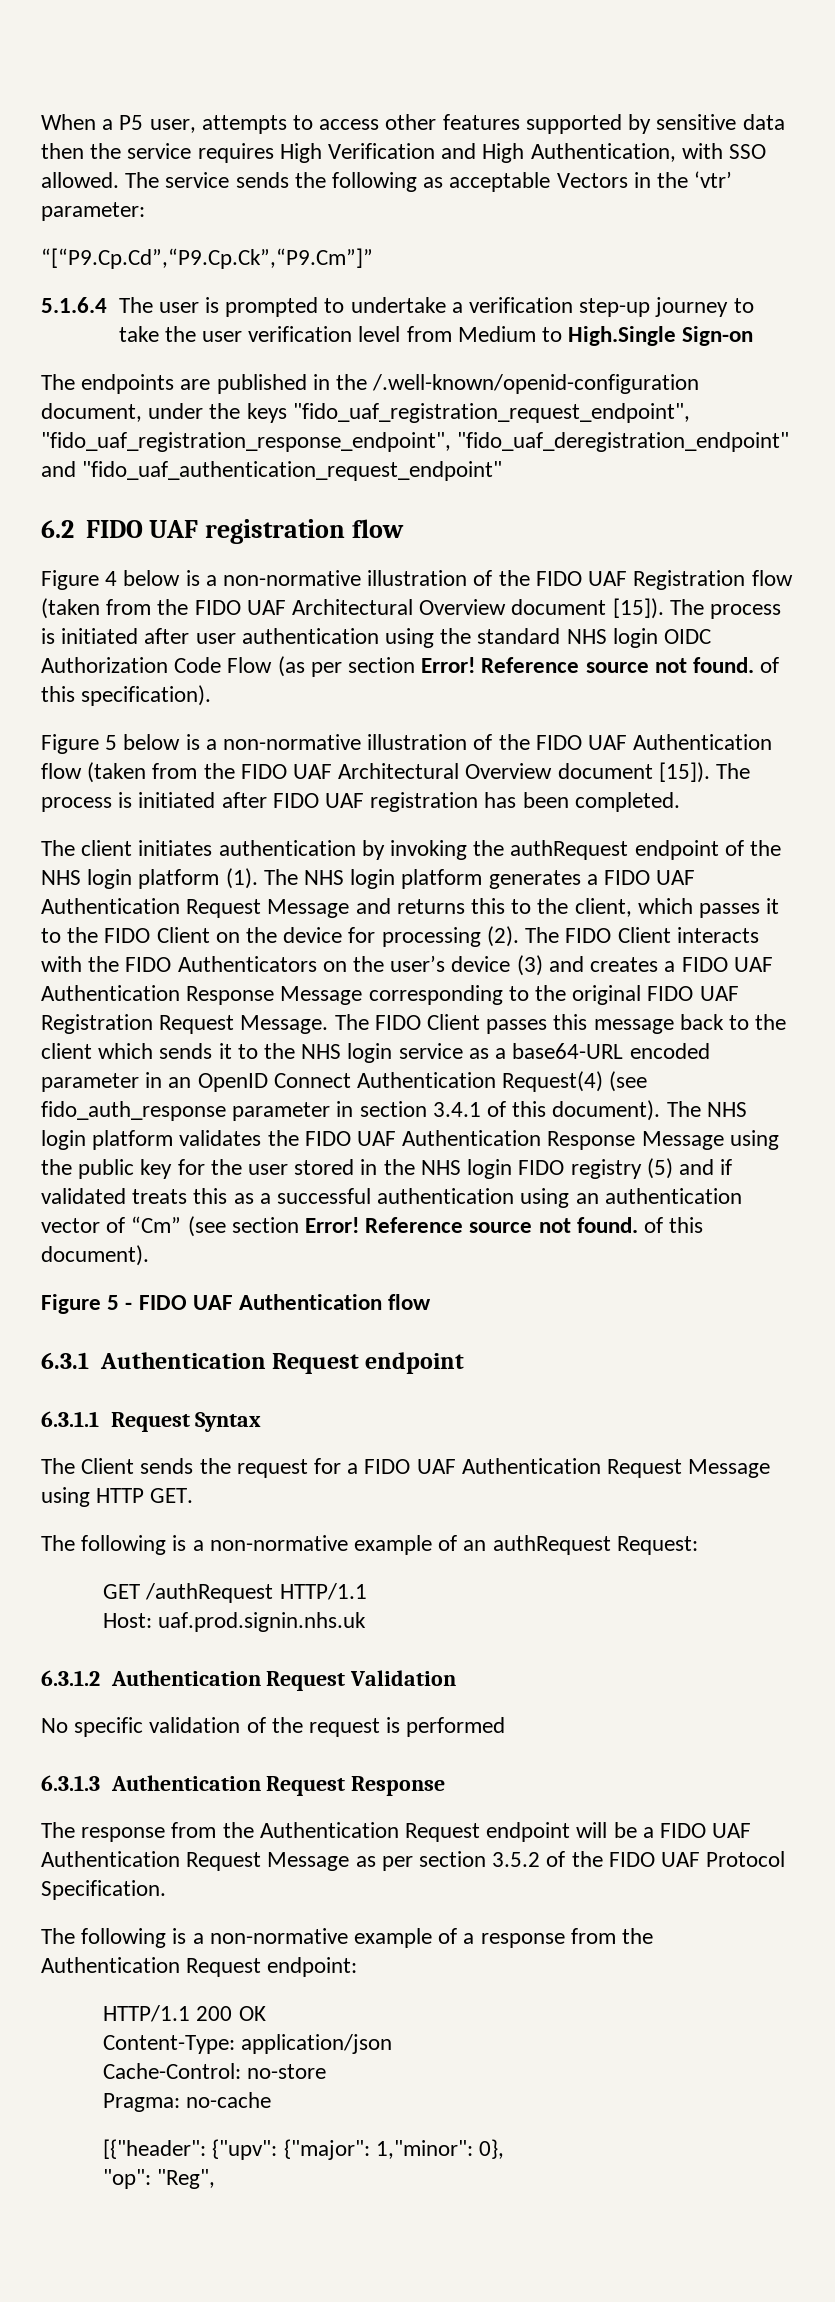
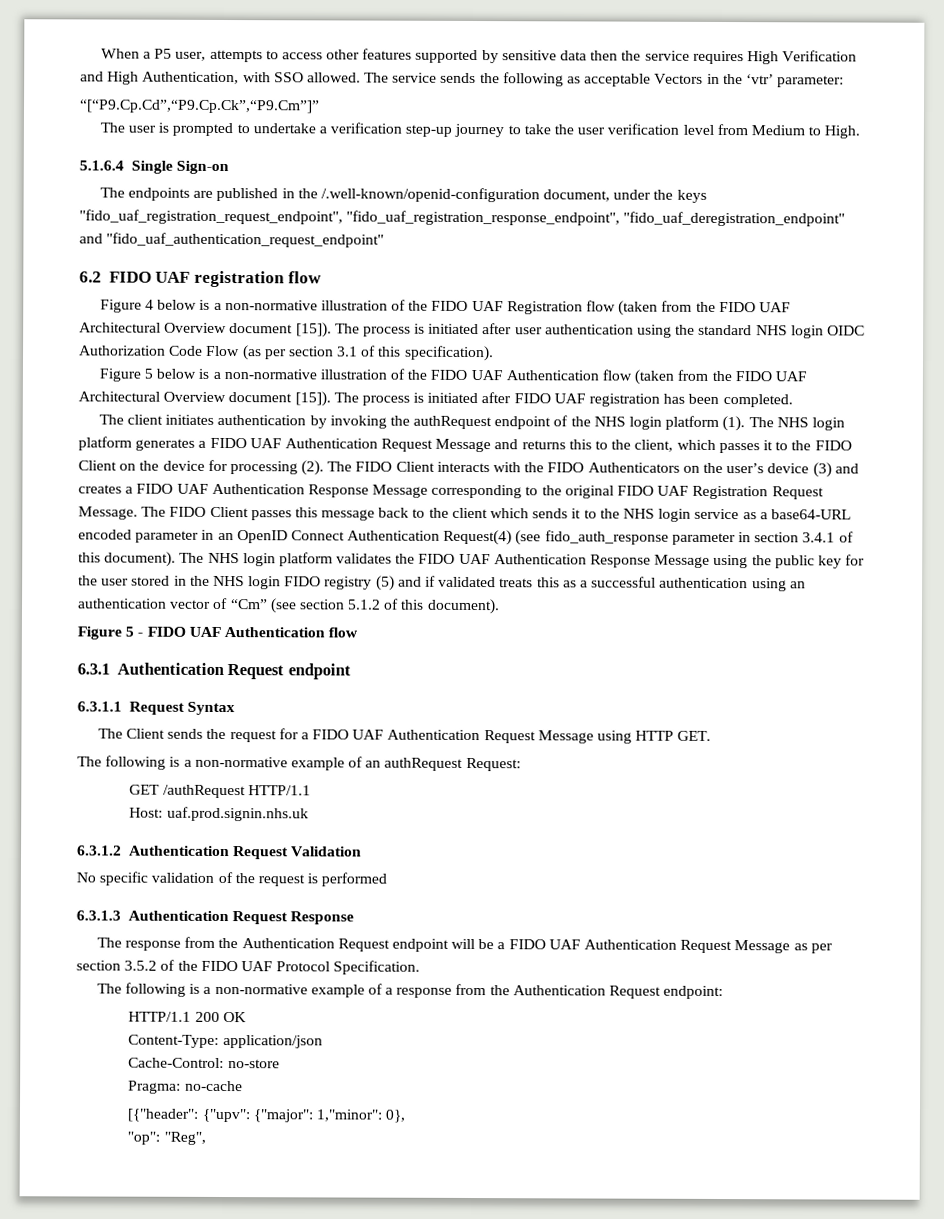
[41,297,107,313] 5.1.6.4 -> (320, 106) none
[568,326,677,346] High.Single -> [824,125,861,139] [79,160,173,174] High. // 5.1.6.4 Single
[421,657,755,673] Error! Reference source not found. -> [337,346,359,357] 3.1
[305,1217,638,1233] Error! Reference source not found. -> [347,599,382,610] 5.1.2

